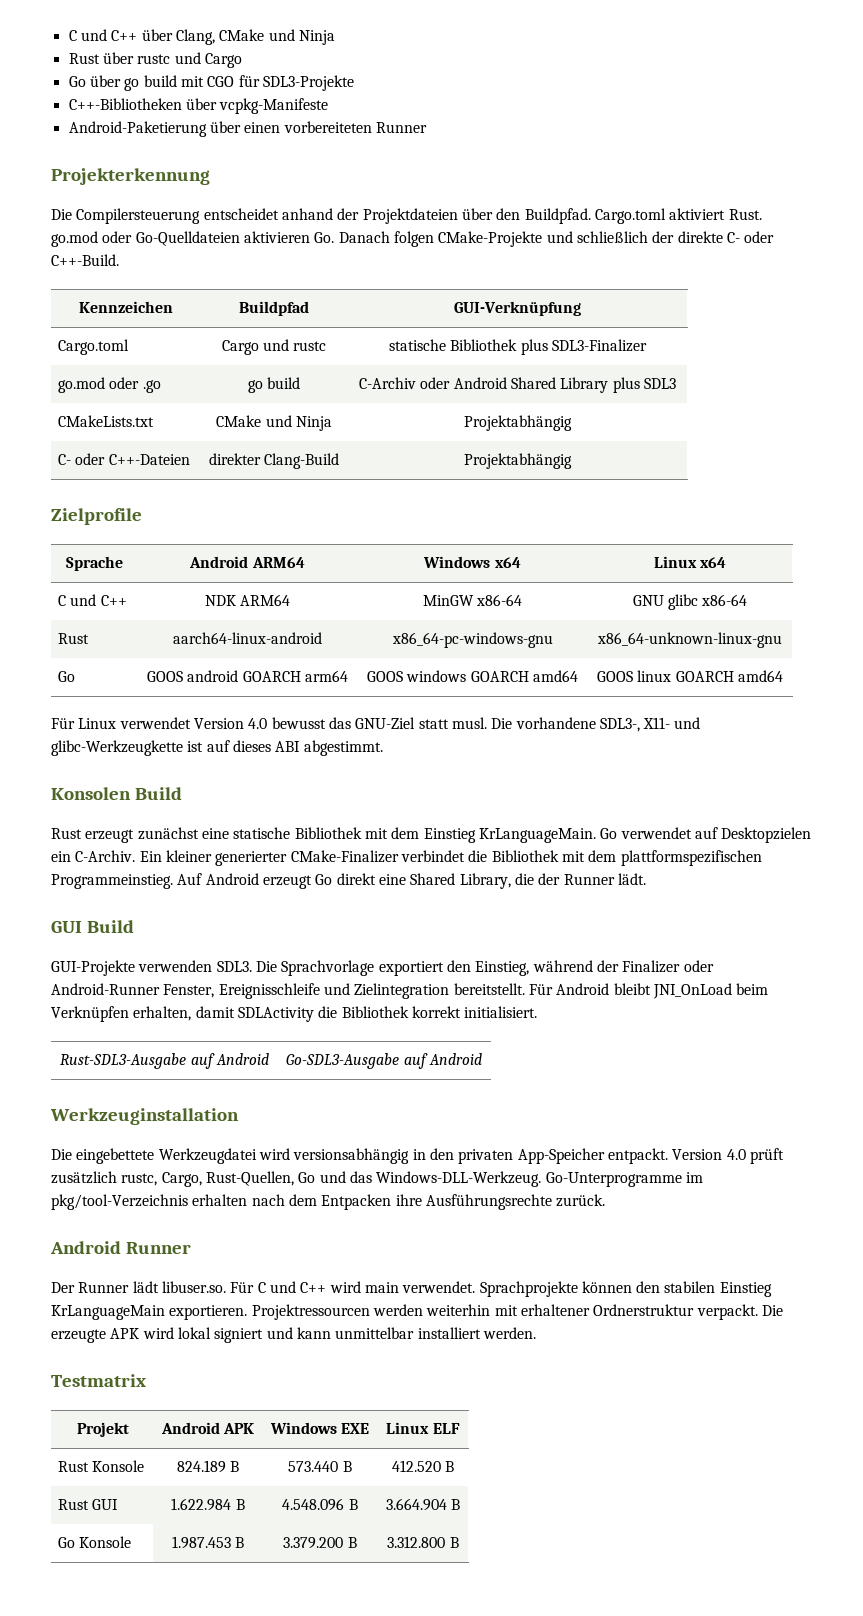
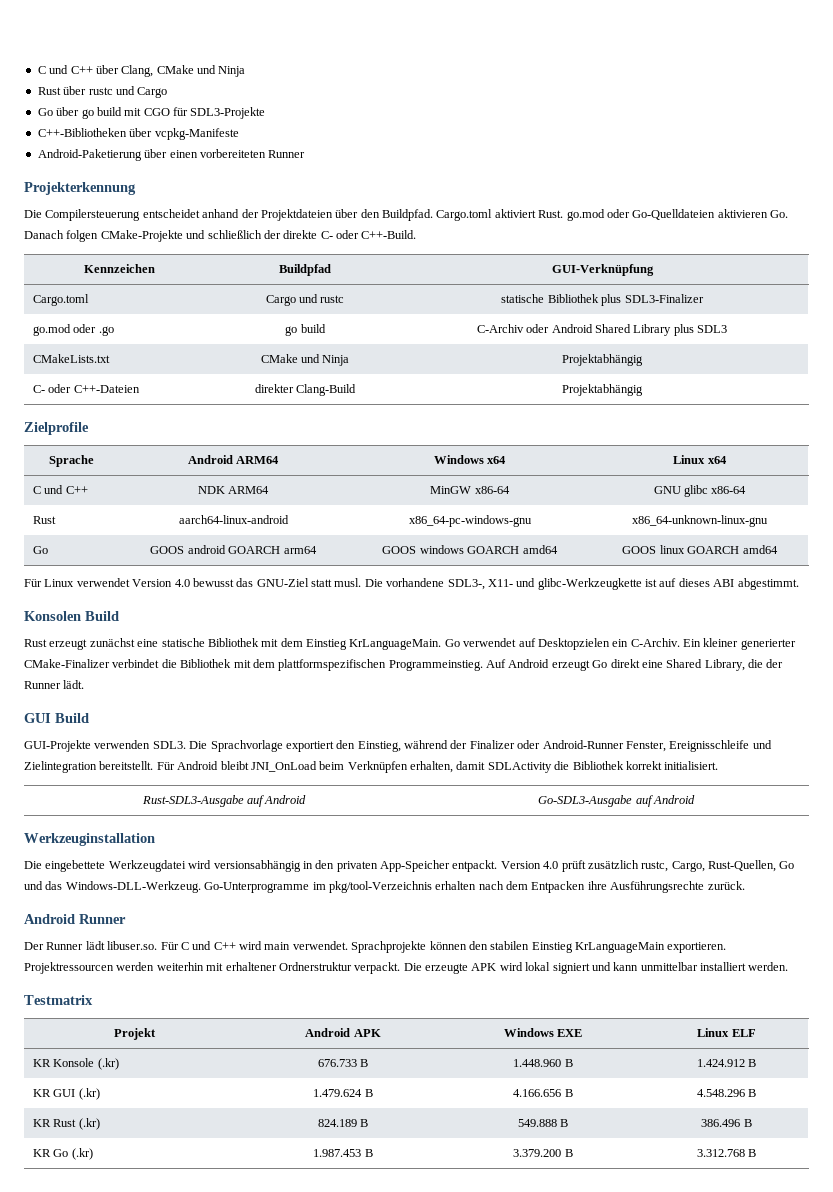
[58,1460,145,1472] Rust Konsole -> [33,1058,119,1070] [317,1059,369,1067] [513,1059,573,1067] [696,1059,757,1067] [33,1088,100,1100] [313,1089,373,1097] [513,1089,573,1097] [696,1089,757,1097] [33,1118,100,1130] KR Konsole (.kr) | 676.733 B | 1.448.960 B | 1.424.912 B // KR GUI (.kr) | 1.479.624 B | 4.166.656 B | 4.548.296 B // KR Rust (.kr)
[288,1461,352,1472] [391,1460,455,1472] [58,1499,119,1510] [171,1498,245,1511] [282,1498,358,1511] [385,1498,461,1511] [58,1536,132,1548] 573.440 B | 412.520 B // Rust GUI | 1.622.984 B | 4.548.096 B | 3.664.904 B // Go Konsole -> [517,1119,569,1127] [701,1119,752,1127] [33,1148,93,1160] 549.888 B | 386.496 B // KR Go (.kr)
[387,1536,446,1548] 3.312.800 -> [696,1149,745,1157] 3.312.768

